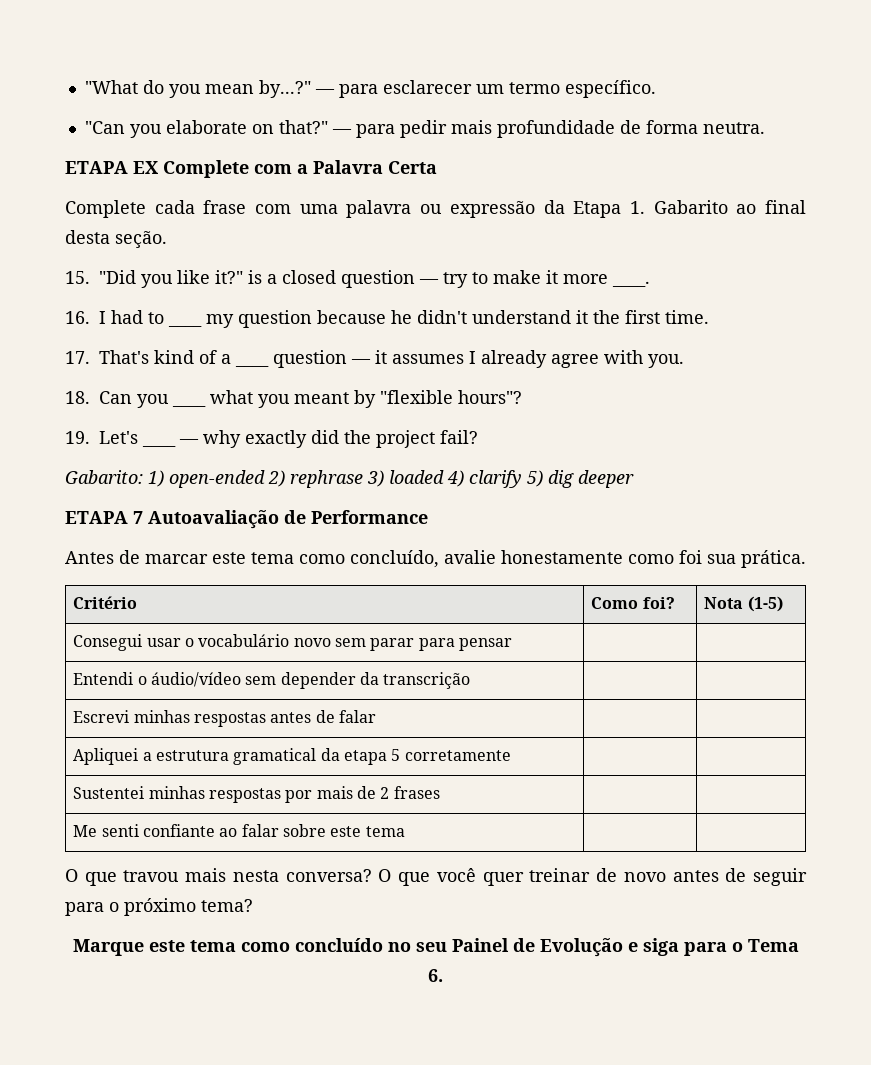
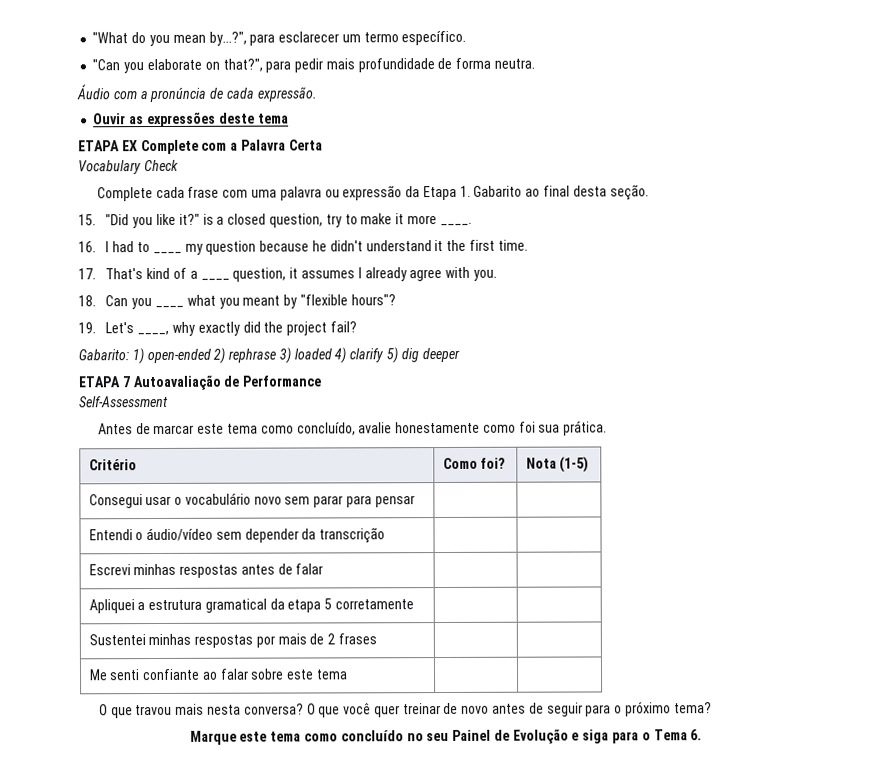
[258,80,335,98] by...?" — -> [208,31,247,46] by...?",
[278,120,352,134] that?" — -> [222,58,263,72] that?",
(765, 128) none -> [76,84,318,103] [93,111,289,128] // Áudio com a pronúncia de cada expressão. // Ouvir as expressões deste tema
(437, 167) none -> [78,159,179,175] // Vocabulary Check
[341,270,439,288] question — -> [268,213,323,228] question,
[273,350,371,368] question — -> [232,267,287,282] question,
[142,444,176,447] [179,439,199,444] ____ — -> [137,330,170,336] ____,
(428, 517) none -> [79,395,169,408] // Self-Assessment

